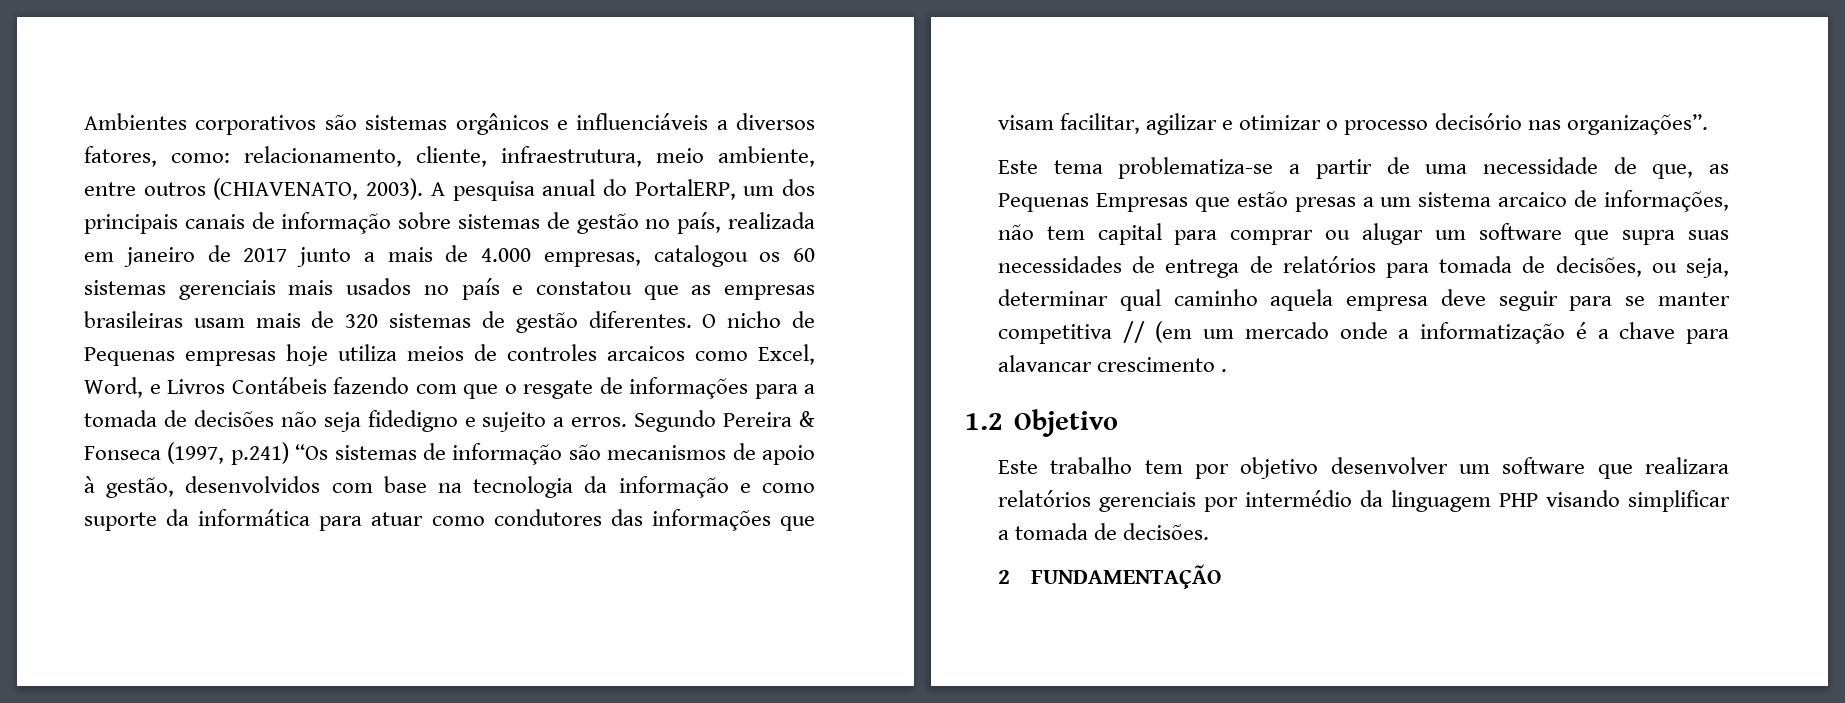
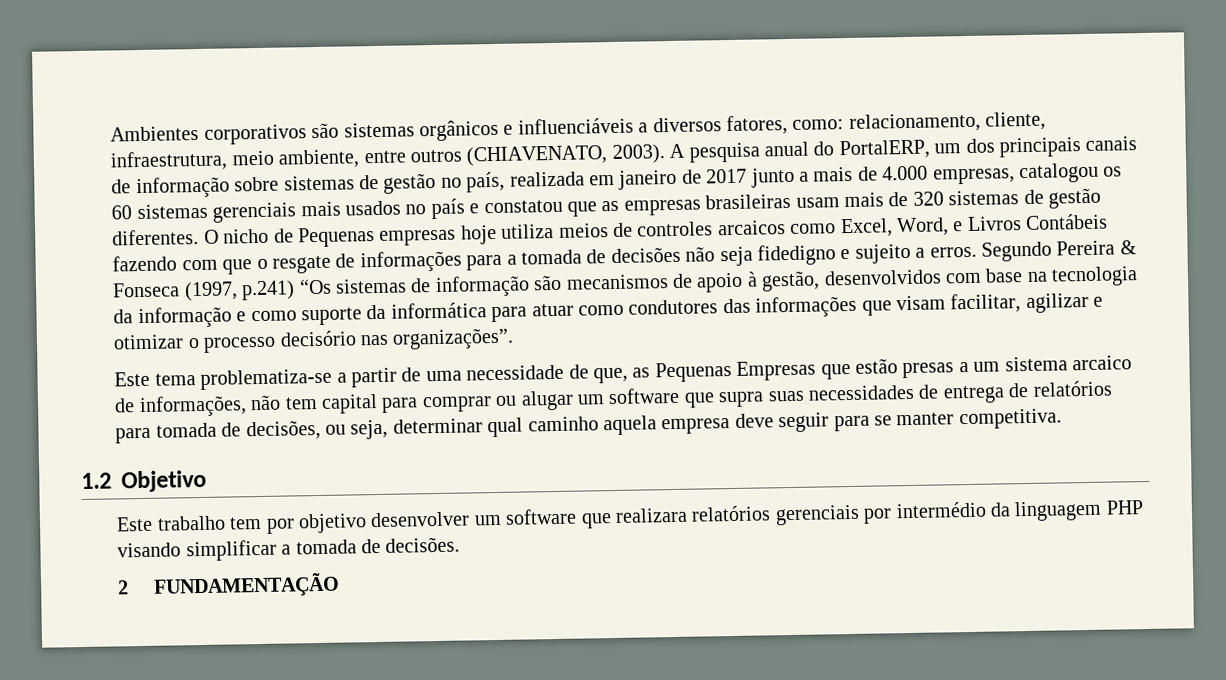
[998,321,1729,344] [998,355,1228,372] competitiva // (em um mercado onde a informatização é a chave para alavancar crescimento . -> [958,408,1062,430] competitiva.

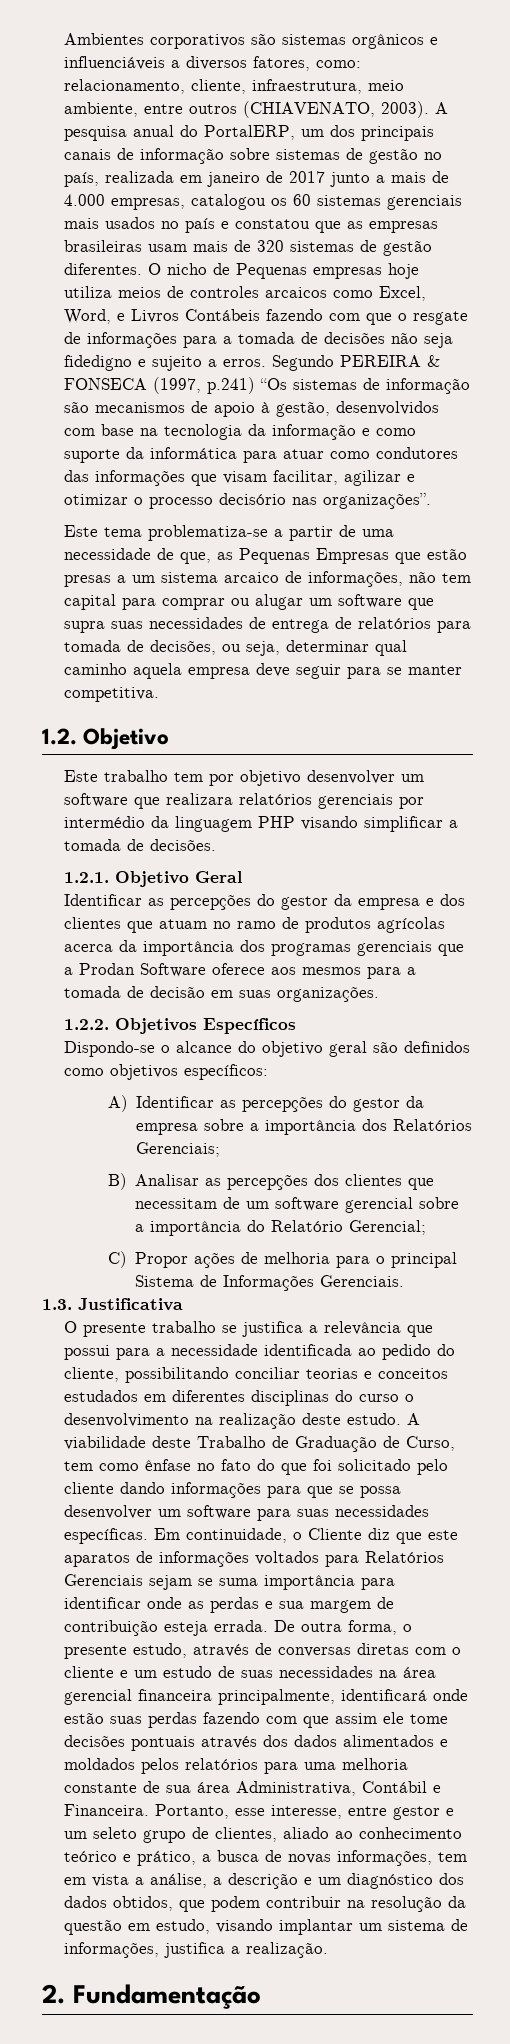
[1056,240,1137,256] [112,282,181,298] Pereira & Fonseca -> [340,355,441,367] [64,378,148,390] PEREIRA & FONSECA
[81,472,112,490] 1.2 -> [42,728,77,745] 1.2.
[117,572,340,599] 2 FUNDAMENTAÇÃO -> [64,871,243,887] [64,894,466,910] [64,917,446,933] [64,940,465,956] [64,963,417,979] [64,986,380,1002] [64,1018,297,1034] [64,1041,471,1057] [64,1064,269,1080] [108,1095,425,1112] [136,1119,473,1135] [136,1142,221,1157] [108,1173,435,1190] [135,1197,460,1213] [135,1220,427,1236] [108,1251,458,1268] [135,1275,405,1291] [42,1298,183,1311] [64,1321,434,1337] [64,1344,456,1360] [64,1367,449,1383] [64,1390,415,1406] [64,1413,421,1429] [64,1436,456,1452] [64,1459,449,1475] [64,1482,402,1498] [64,1505,430,1521] [64,1528,459,1544] [64,1551,445,1567] [64,1574,396,1590] [64,1597,395,1613] [64,1620,413,1636] [64,1643,462,1659] [64,1666,437,1678] [64,1689,469,1705] [64,1712,449,1728] [64,1735,449,1751] [64,1758,409,1774] [64,1781,442,1796] [64,1804,455,1820] [64,1827,463,1843] [64,1850,468,1866] [64,1873,465,1889] [64,1896,467,1912] [64,1919,469,1935] [64,1942,329,1958] [42,1984,262,2009] 1.2.1. Objetivo Geral // Identificar as percepções do gestor da empresa e dos clientes que atuam no ramo de produtos agrícolas acerca da importância dos programas gerenciais que a Prodan Software oferece aos mesmos para a tomada de decisão em suas organizações. // 1.2.2. Objetivos Específicos // Dispondo-se o alcance do objetivo geral são definidos como objetivos específicos: // A) Identificar as percepções do gestor da empresa sobre a importância dos Relatórios Gerenciais; // B) Analisar as percepções dos clientes que necessitam de um software gerencial sobre a importância do Relatório Gerencial; // C) Propor ações de melhoria para o principal Sistema de Informações Gerenciais. // 1.3. Justificativa // O presente trabalho se justifica a relevância que possui para a necessidade identificada ao pedido do cliente, possibilitando conciliar teorias e conceitos estudados em diferentes disciplinas do curso o desenvolvimento na realização deste estudo. A viabilidade deste Trabalho de Graduação de Curso, tem como ênfase no fato do que foi solicitado pelo cliente dando informações para que se possa desenvolver um software para suas necessidades específicas. Em continuidade, o Cliente diz que este aparatos de informações voltados para Relatórios Gerenciais sejam se suma importância para identificar onde as perdas e sua margem de contribuição esteja errada. De outra forma, o presente estudo, através de conversas diretas com o cliente e um estudo de suas necessidades na área gerencial financeira principalmente, identificará onde estão suas perdas fazendo com que assim ele tome decisões pontuais através dos dados alimentados e moldados pelos relatórios para uma melhoria constante de sua área Administrativa, Contábil e Financeira. Portanto, esse interesse, entre gestor e um seleto grupo de clientes, aliado ao conhecimento teórico e prático, a busca de novas informações, tem em vista a análise, a descrição e um diagnóstico dos dados obtidos, que podem contribuir na resolução da questão em estudo, visando implantar um sistema de informações, justifica a realização. // 2. Fundamentação

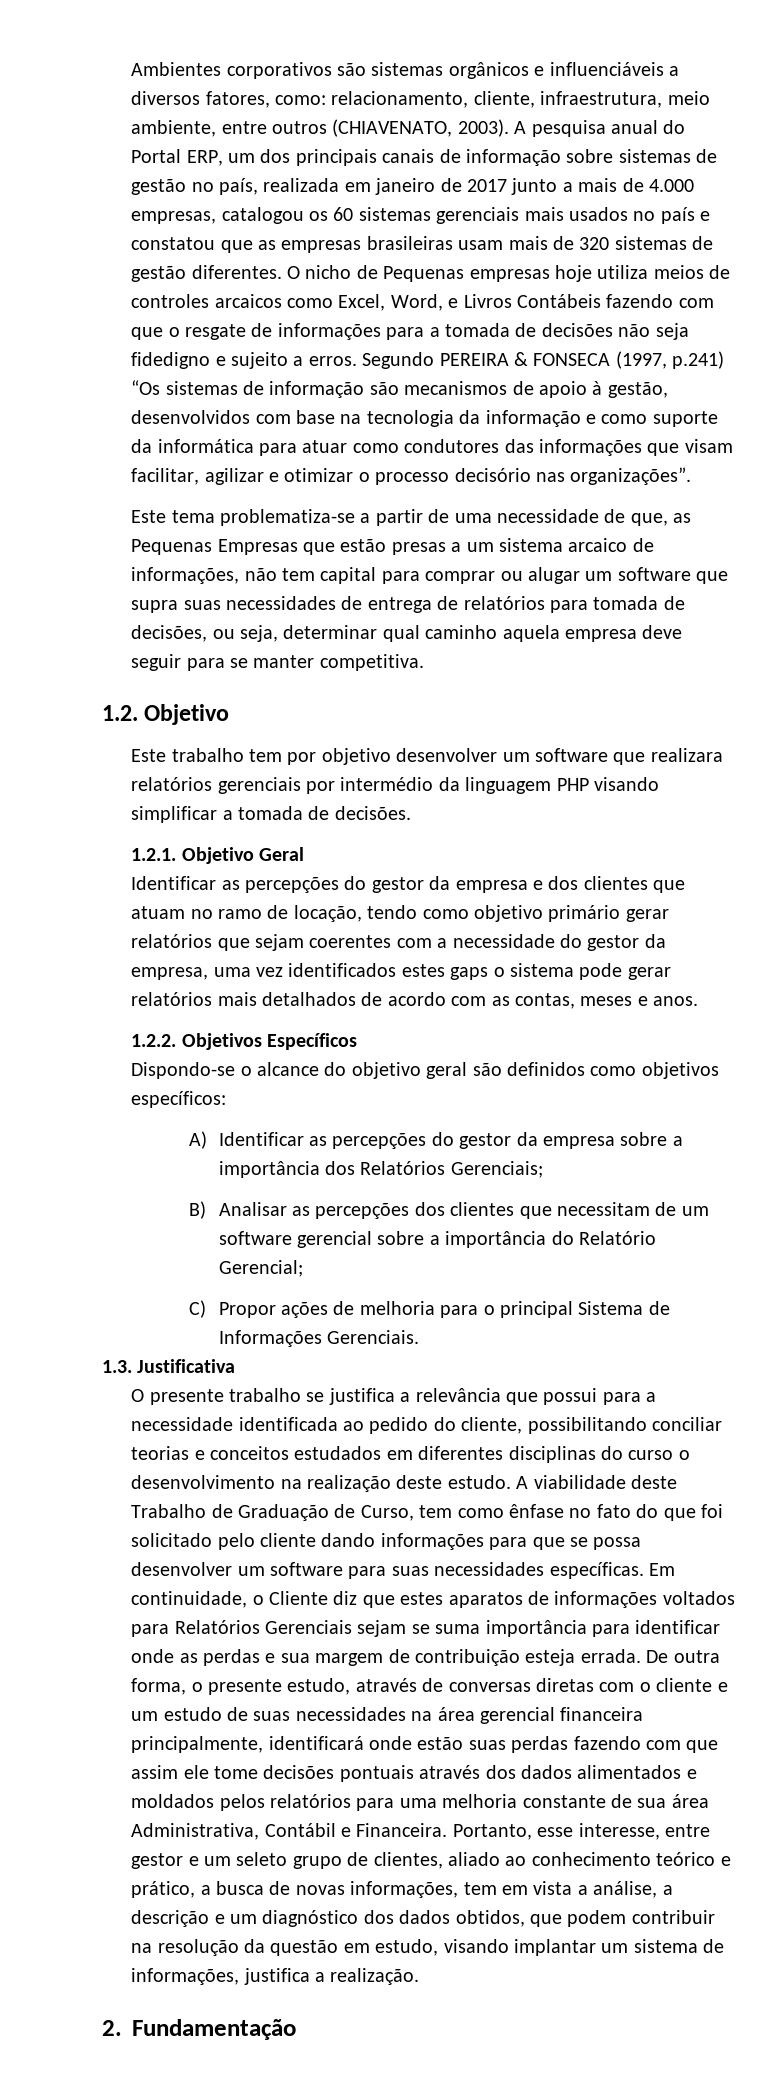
[204,125,296,140] PortalERP, -> [131,149,223,166] Portal ERP,
[305,917,446,933] [64,940,465,956] [64,963,417,979] [64,986,380,1002] produtos agrícolas acerca da importância dos programas gerenciais que a Prodan Software oferece aos mesmos para a tomada de decisão em suas organizações. -> [293,905,669,922] [131,934,666,951] [131,963,671,980] [131,992,699,1009] locação, tendo como objetivo primário gerar relatórios que sejam coerentes com a necessidade do gestor da empresa, uma vez identificados estes gaps o sistema pode gerar relatórios mais detalhados de acordo com as contas, meses e anos.
[428,1530,459,1540] este -> [400,1592,444,1605] estes

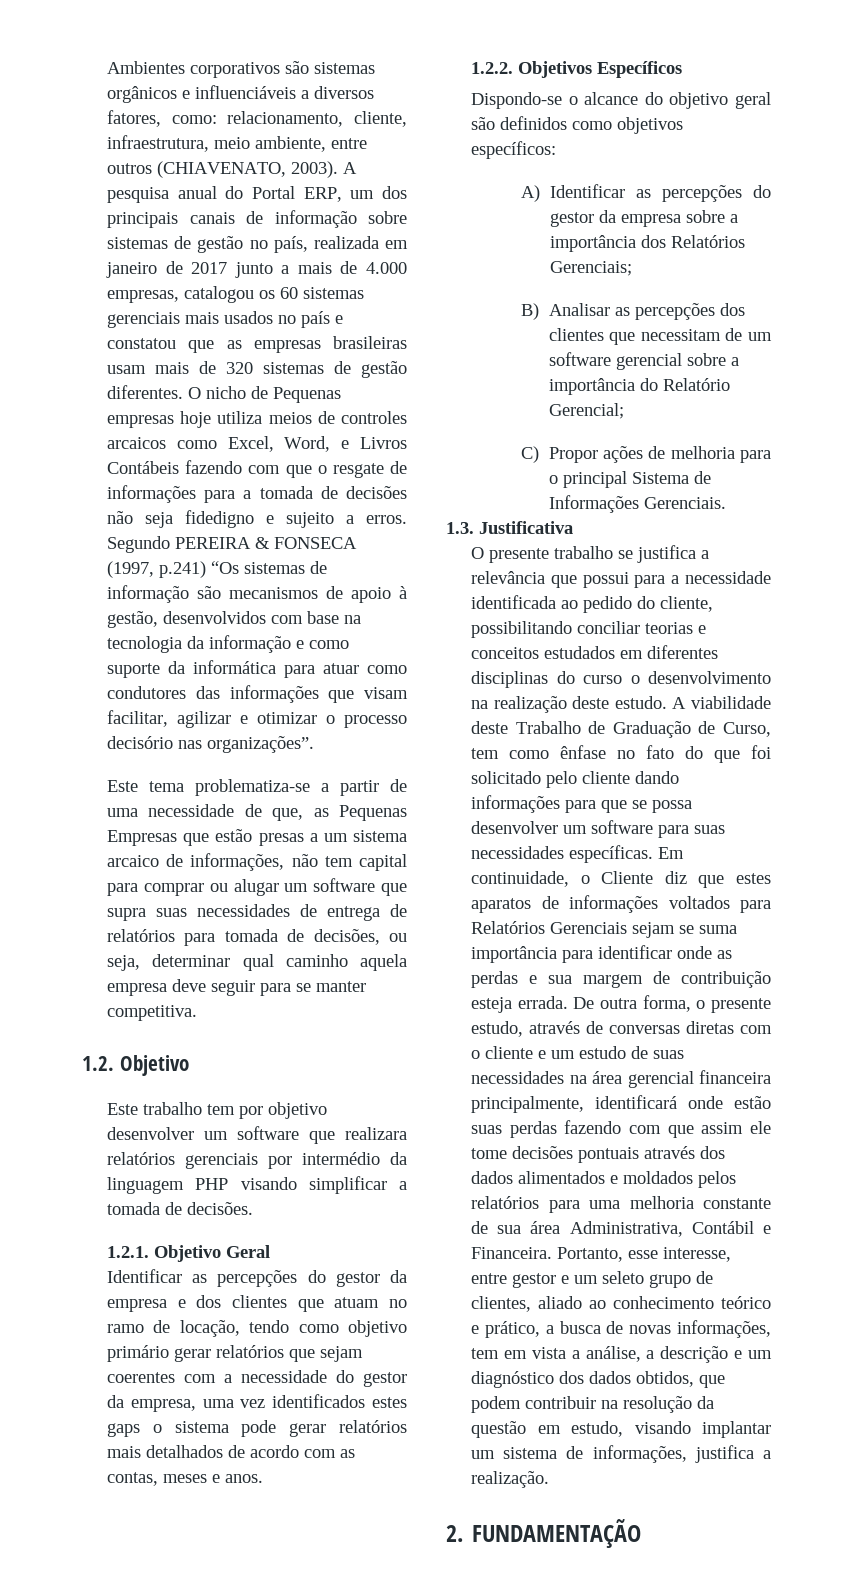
[132,2019,296,2040] Fundamentação -> [472,1519,642,1548] FUNDAMENTAÇÃO

